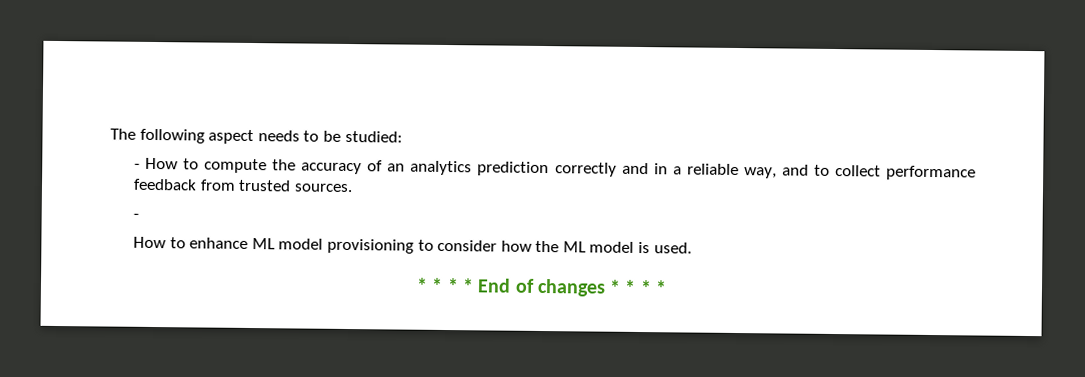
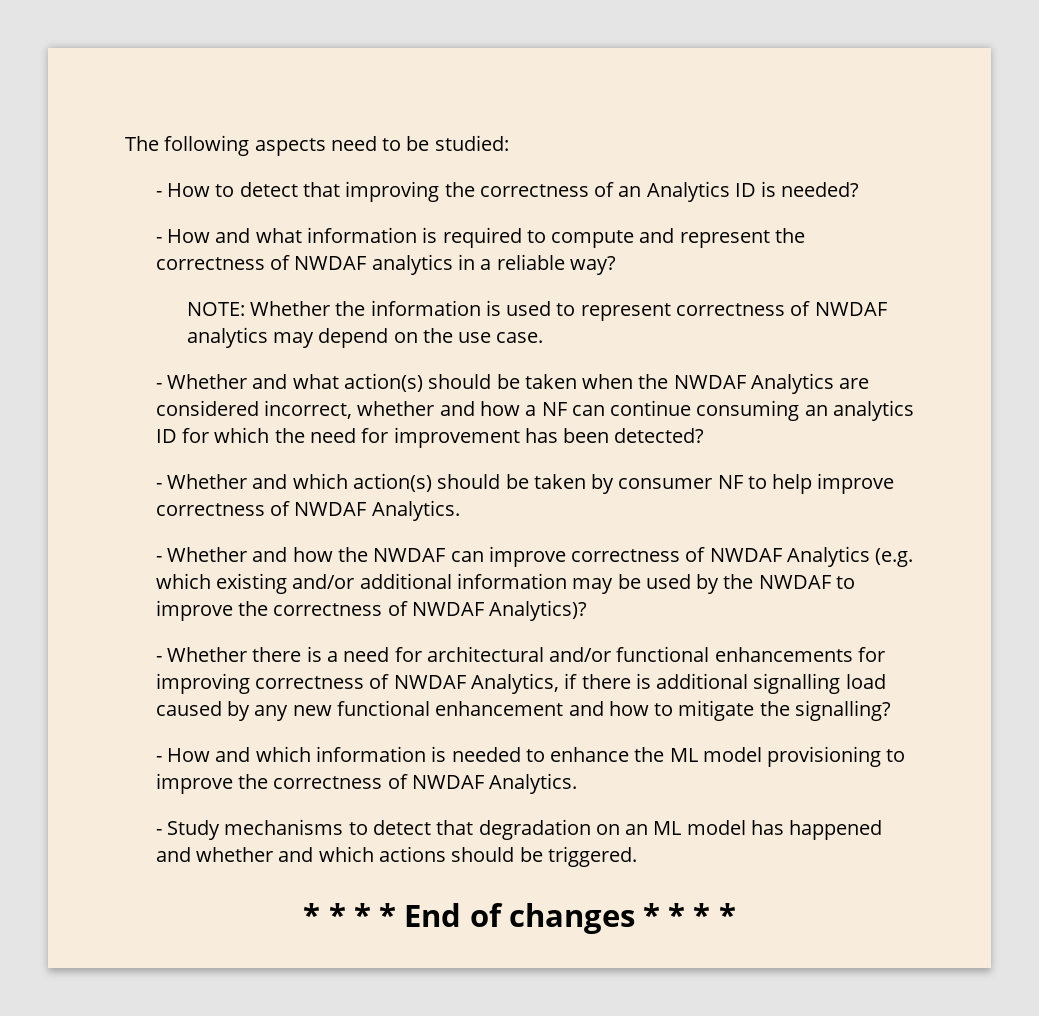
[208,129,300,145] aspect needs -> [254,136,377,156] aspects need
[204,158,976,181] [133,178,353,193] [133,213,140,219] [133,236,167,249] compute the accuracy of an analytics prediction correctly and in a reliable way, and to collect performance feedback from trusted sources. // - // How -> [239,181,860,202] [155,227,805,248] [155,254,616,275] [186,300,887,321] [186,327,544,348] [155,373,870,394] [155,400,914,421] [155,427,705,448] [155,473,895,494] [155,500,460,521] [155,546,914,567] [155,573,855,594] [155,600,588,621] [155,646,885,662] [155,673,886,694] [155,700,891,721] [155,746,521,762] detect that improving the correctness of an Analytics ID is needed? // - How and what information is required to compute and represent the correctness of NWDAF analytics in a reliable way? // NOTE: Whether the information is used to represent correctness of NWDAF analytics may depend on the use case. // - Whether and what action(s) should be taken when the NWDAF Analytics are considered incorrect, whether and how a NF can continue consuming an analytics ID for which the need for improvement has been detected? // - Whether and which action(s) should be taken by consumer NF to help improve correctness of NWDAF Analytics. // - Whether and how the NWDAF can improve correctness of NWDAF Analytics (e.g. which existing and/or additional information may be used by the NWDAF to improve the correctness of NWDAF Analytics)? // - Whether there is a need for architectural and/or functional enhancements for improving correctness of NWDAF Analytics, if there is additional signalling load caused by any new functional enhancement and how to mitigate the signalling? // - How and which information is needed
(249, 243) none -> [634,747,665,762] the
[437,239,692,254] consider how the ML model is used. -> [155,773,578,794] [155,819,883,840] [155,846,637,867] improve the correctness of NWDAF Analytics. // - Study mechanisms to detect that degradation on an ML model has happened and whether and which actions should be triggered.

